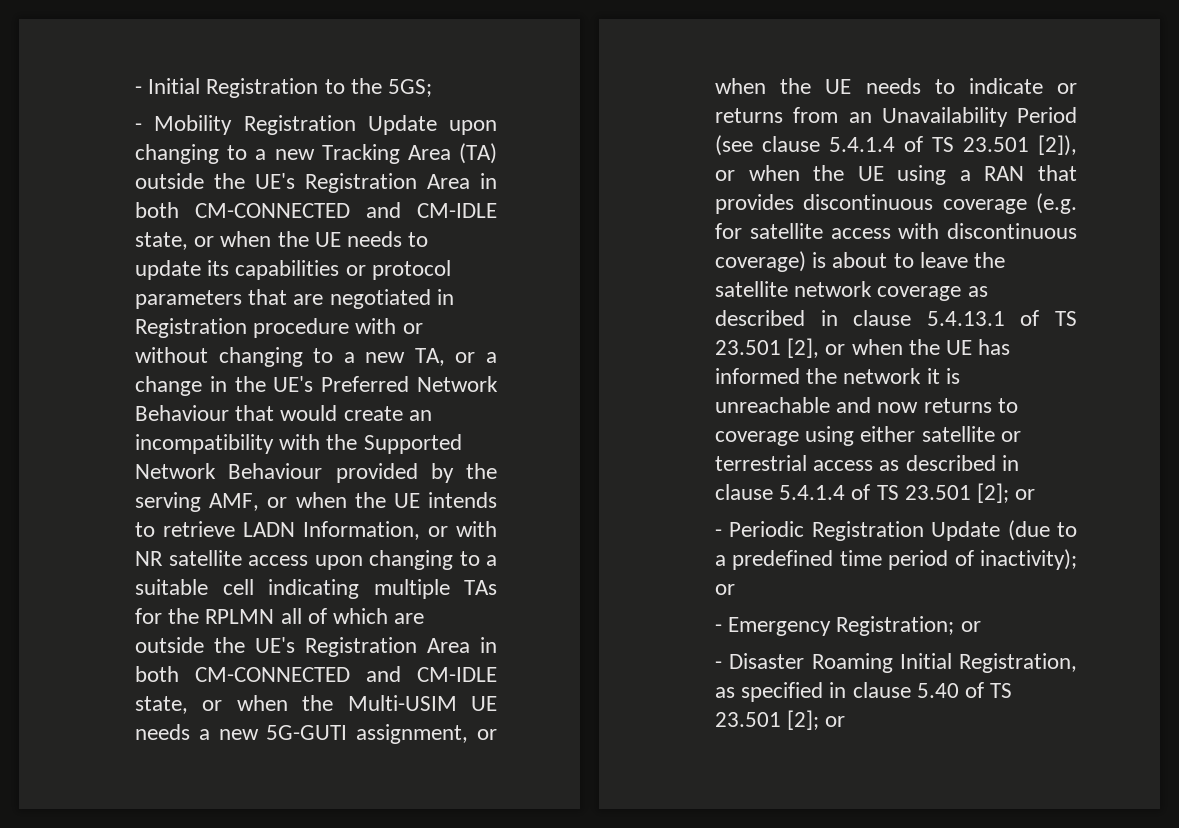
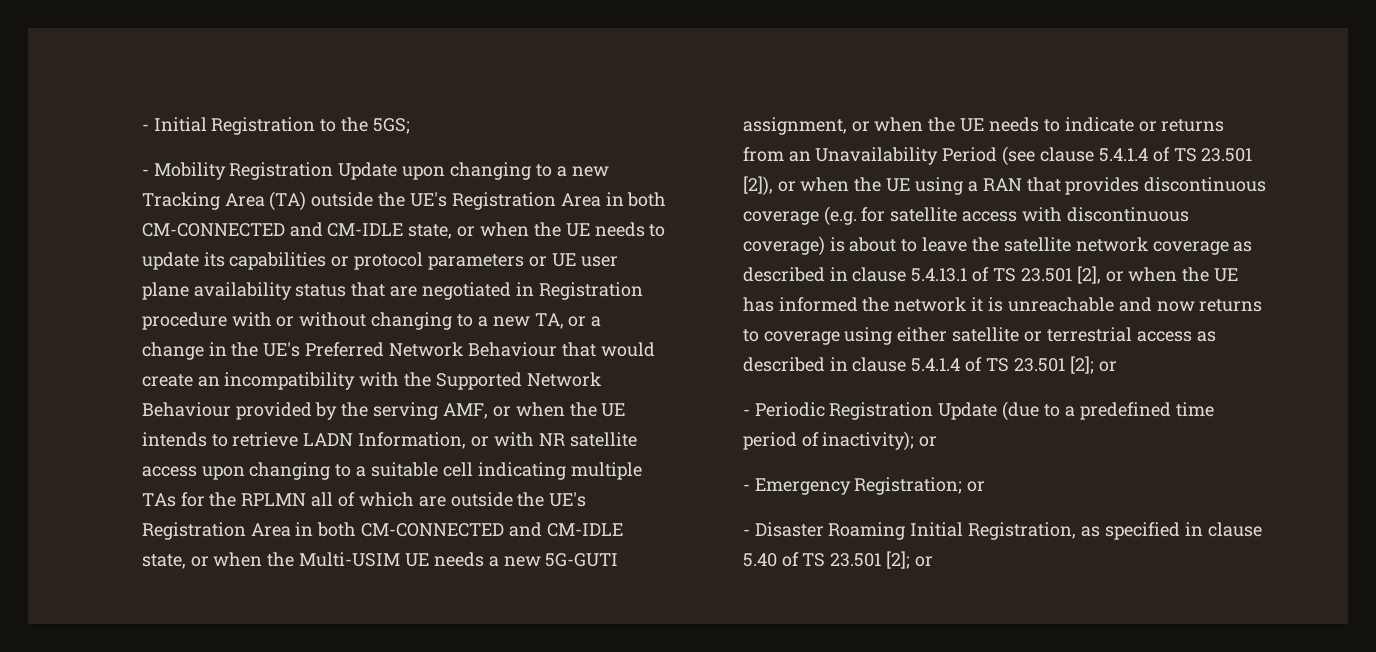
(243, 299) none -> [528,253,618,267] [141,282,347,300] or UE user plane availability status

